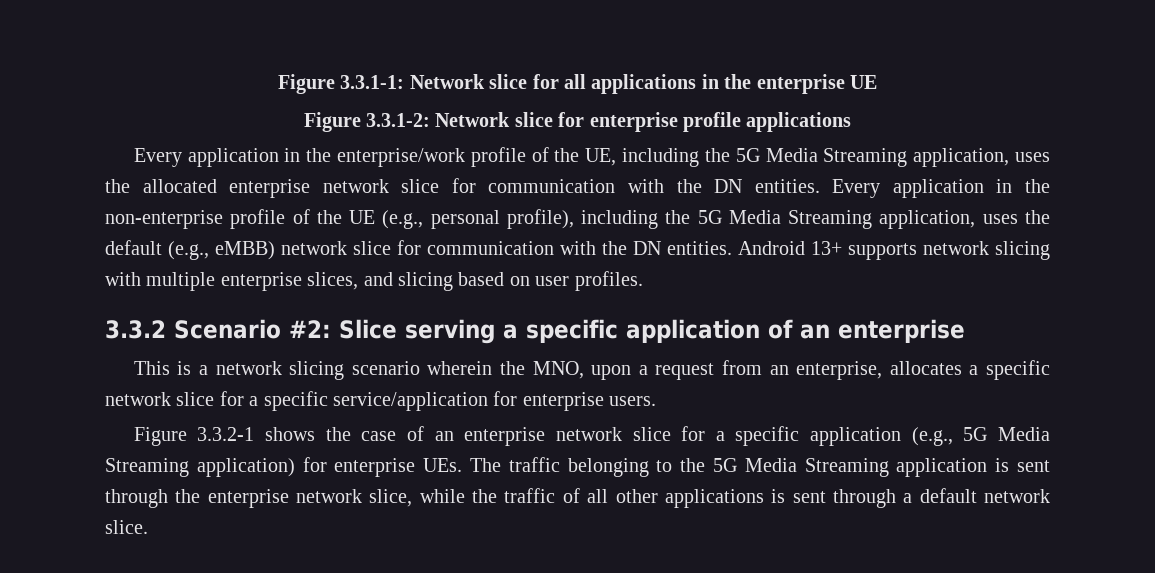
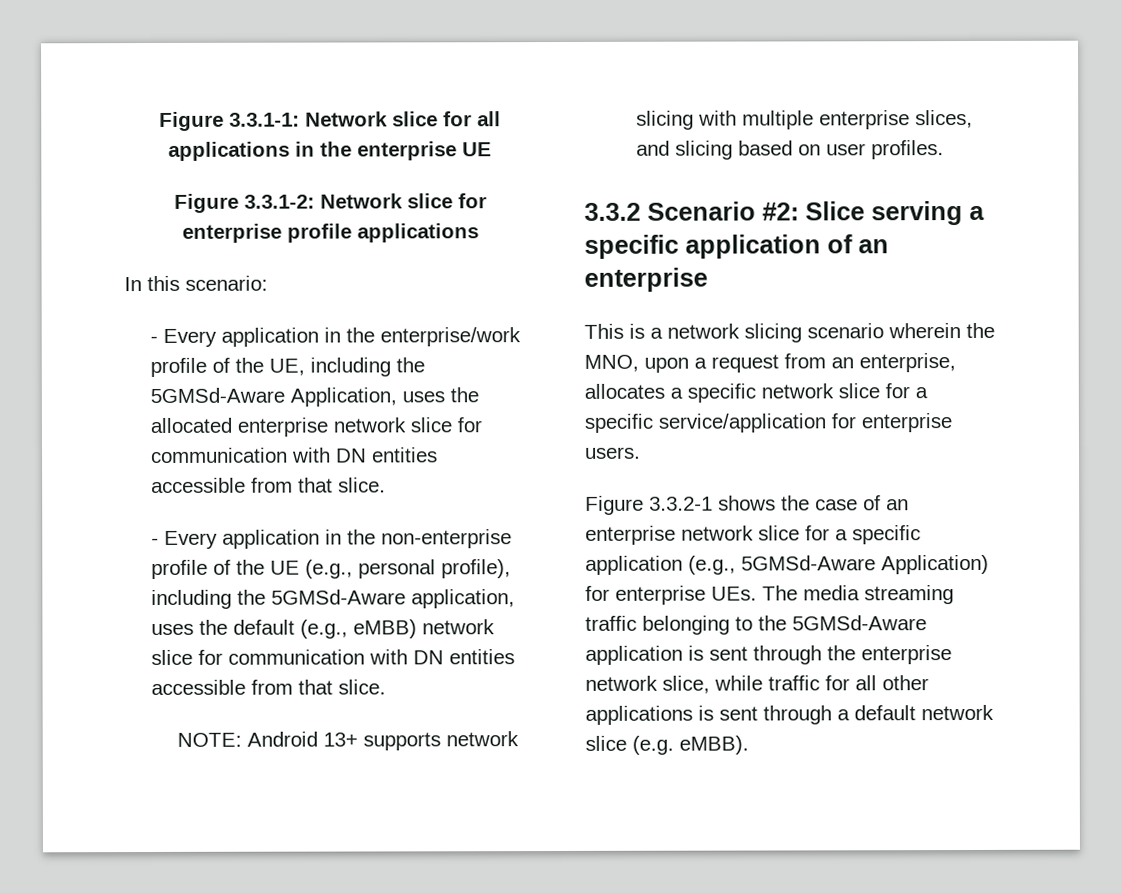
(852, 122) none -> [124,275,268,292] [150,335,159,344] In this scenario: // -
[735,148,1010,167] 5G Media Streaming application, -> [150,387,398,407] 5GMSd-Aware Application,
[676,179,820,193] the DN entities. -> [336,447,439,463] [151,477,387,494] [151,537,160,546] DN entities accessible from that slice. // -
[697,210,873,229] 5G Media Streaming -> [271,589,407,605] 5GMSd-Aware
[602,241,732,255] the DN entities. -> [413,649,516,665] [151,679,387,695] [177,732,243,747] DN entities accessible from that slice. // NOTE:
[963,427,1050,441] [105,458,295,477] 5G Media Streaming application) -> [741,554,989,575] 5GMSd-Aware Application)
(502, 465) none -> [803,585,954,605] media streaming
[713,458,889,477] 5G Media Streaming -> [792,615,927,631] 5GMSd-Aware
[472,488,580,503] the traffic of -> [768,675,850,691] traffic for
[105,520,148,534] slice. -> [585,735,749,755] slice (e.g. eMBB).

